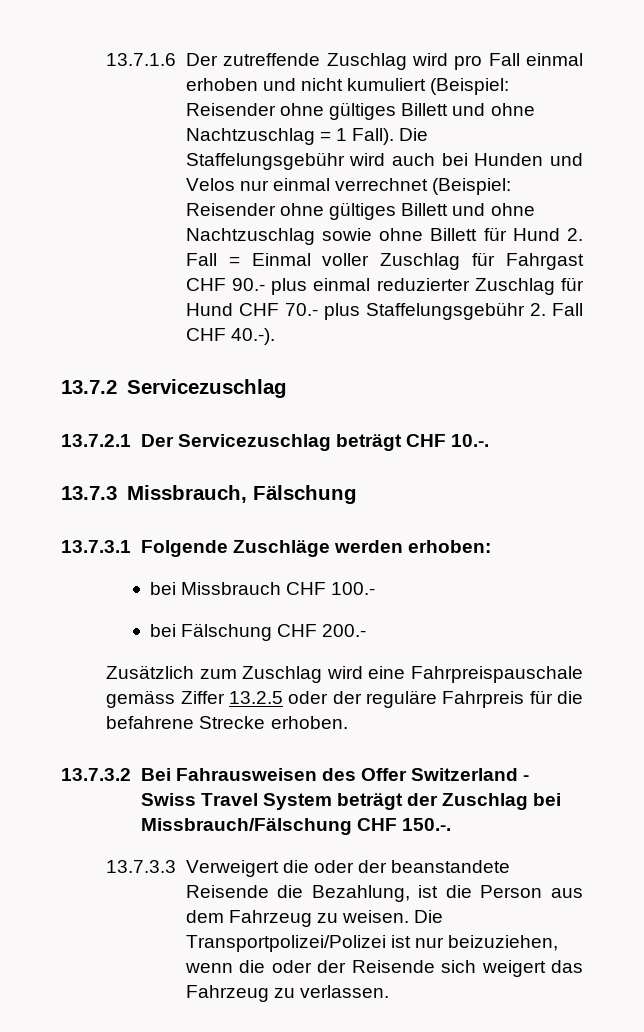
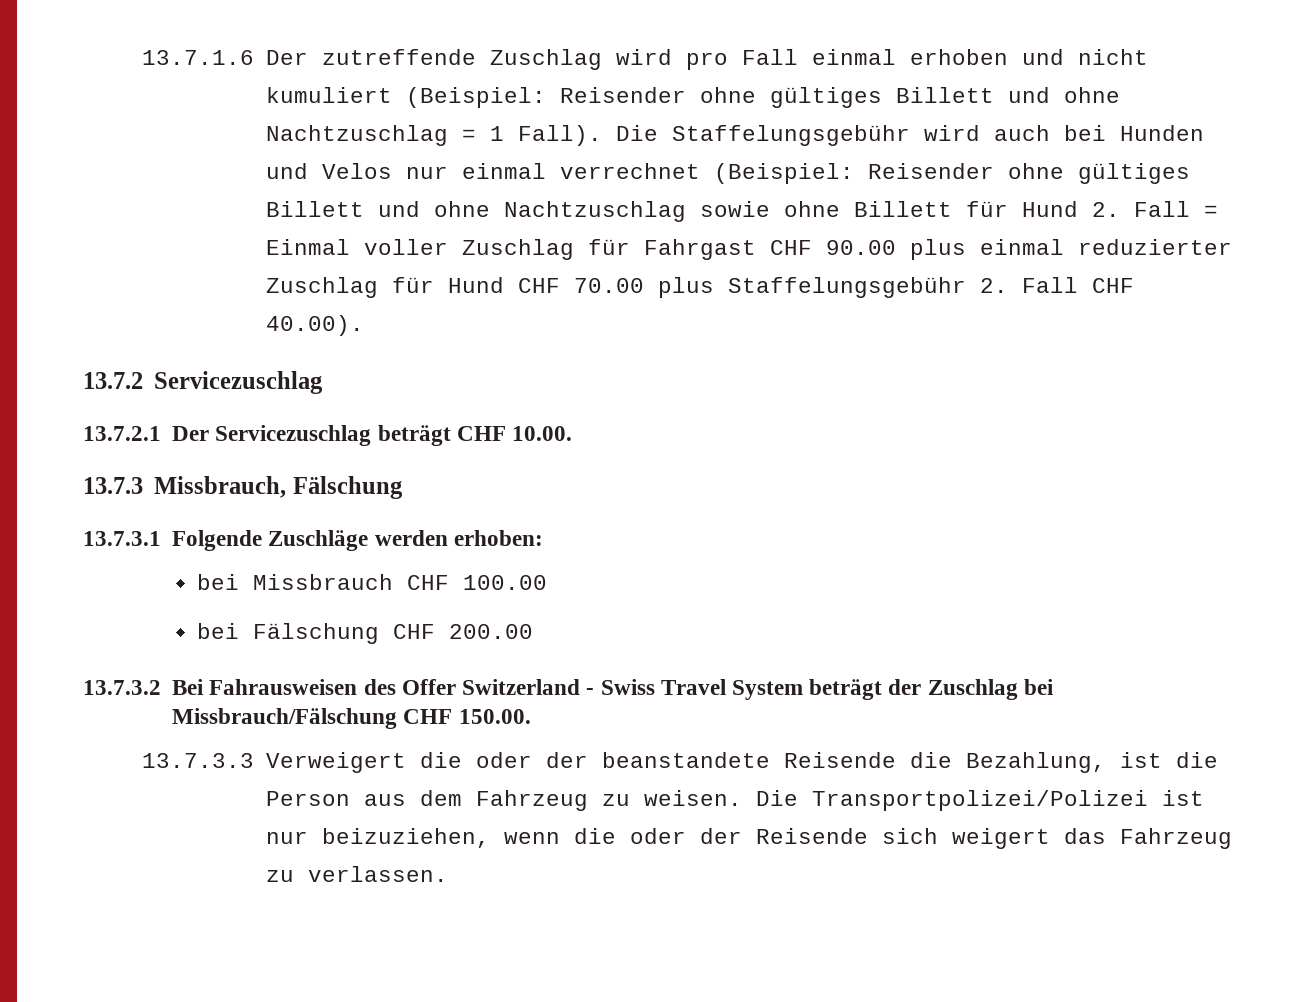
[232,278,266,291] 90.- -> [825,240,896,255] 90.00
[284,303,318,316] 70.- -> [573,278,644,293] 70.00
[230,328,275,345] 40.-). -> [265,315,364,336] 40.00).
[451,434,490,447] 10.-. -> [512,426,573,441] 10.00.
[331,582,376,595] 100.- -> [462,575,547,590] 100.00
[322,624,367,637] [106,665,583,683] [106,690,583,708] [106,716,348,729] 200.- // Zusätzlich zum Zuschlag wird eine Fahrpreispauschale gemäss Ziffer 13.2.5 oder der reguläre Fahrpreis für die befahrene Strecke erhoben. -> [448,624,533,639] 200.00
[401,818,451,831] 150.-. -> [458,709,531,724] 150.00.

